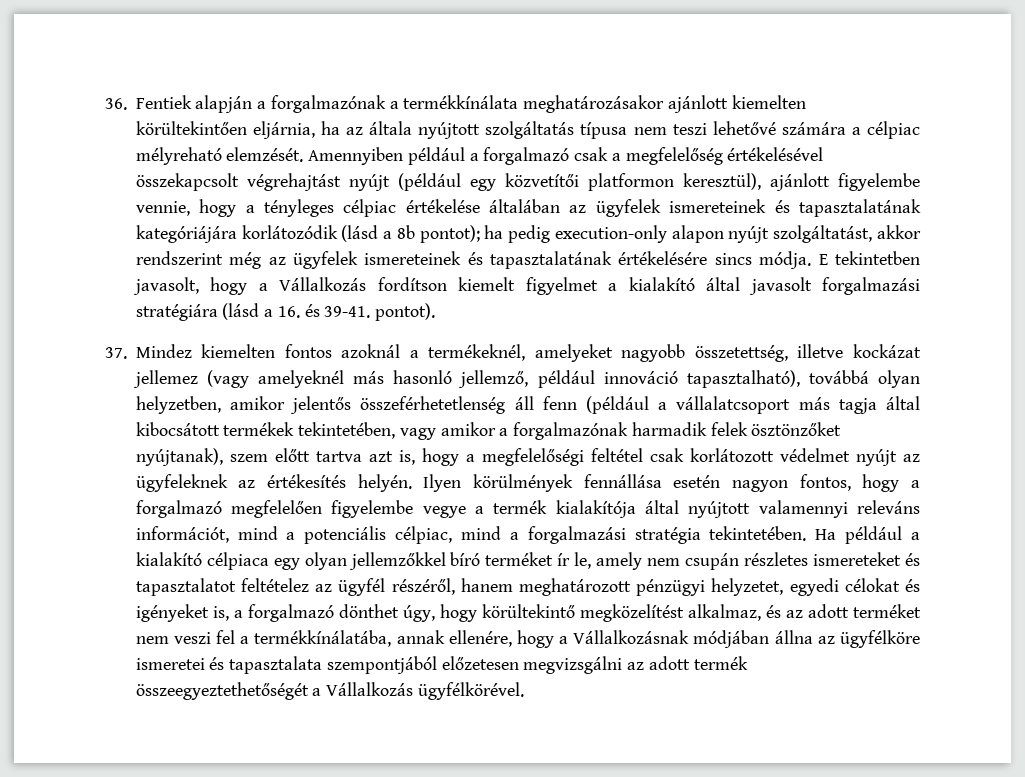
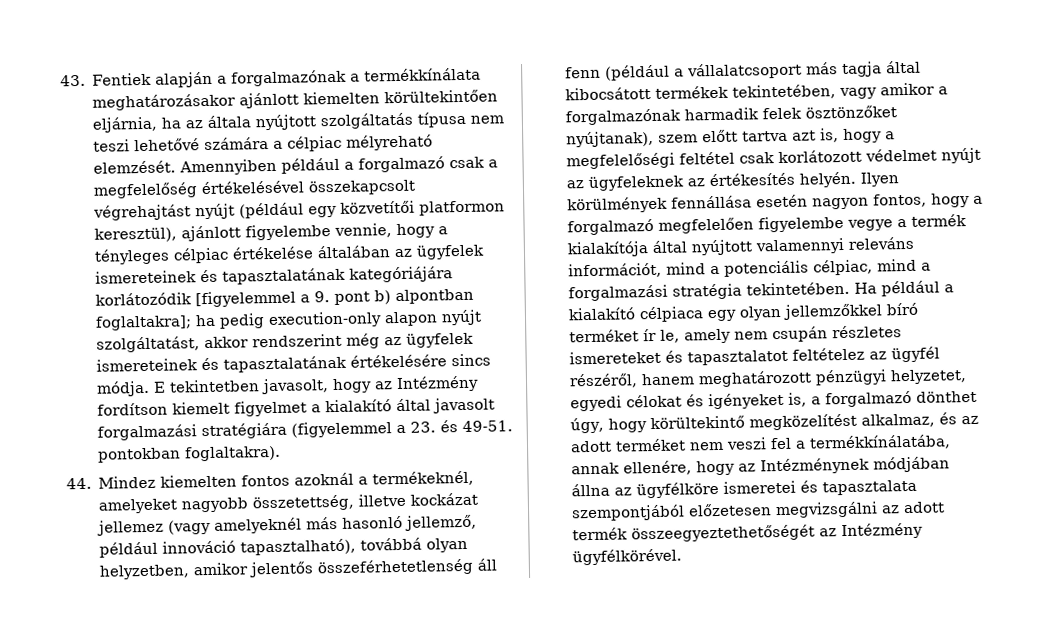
[105,98,127,110] 36. -> [60,74,86,87] 43.
[341,225,480,243] (lásd a 8b pontot); -> [195,288,475,308] [95,315,193,331] [figyelemmel a 9. pont b) alpontban foglaltakra];
[258,277,367,291] a Vállalkozás -> [374,375,480,393] az Intézmény
[222,303,436,321] [105,347,127,359] (lásd a 16. és 39-41. pontot). // 37. -> [291,420,514,438] [98,445,282,463] [66,477,92,490] (figyelemmel a 23. és 49-51. pontokban foglaltakra). // 44.
[559,630,690,644] a Vállalkozásnak -> [738,457,871,475] az Intézménynek
[312,682,414,696] a Vállalkozás -> [819,522,924,540] az Intézmény

